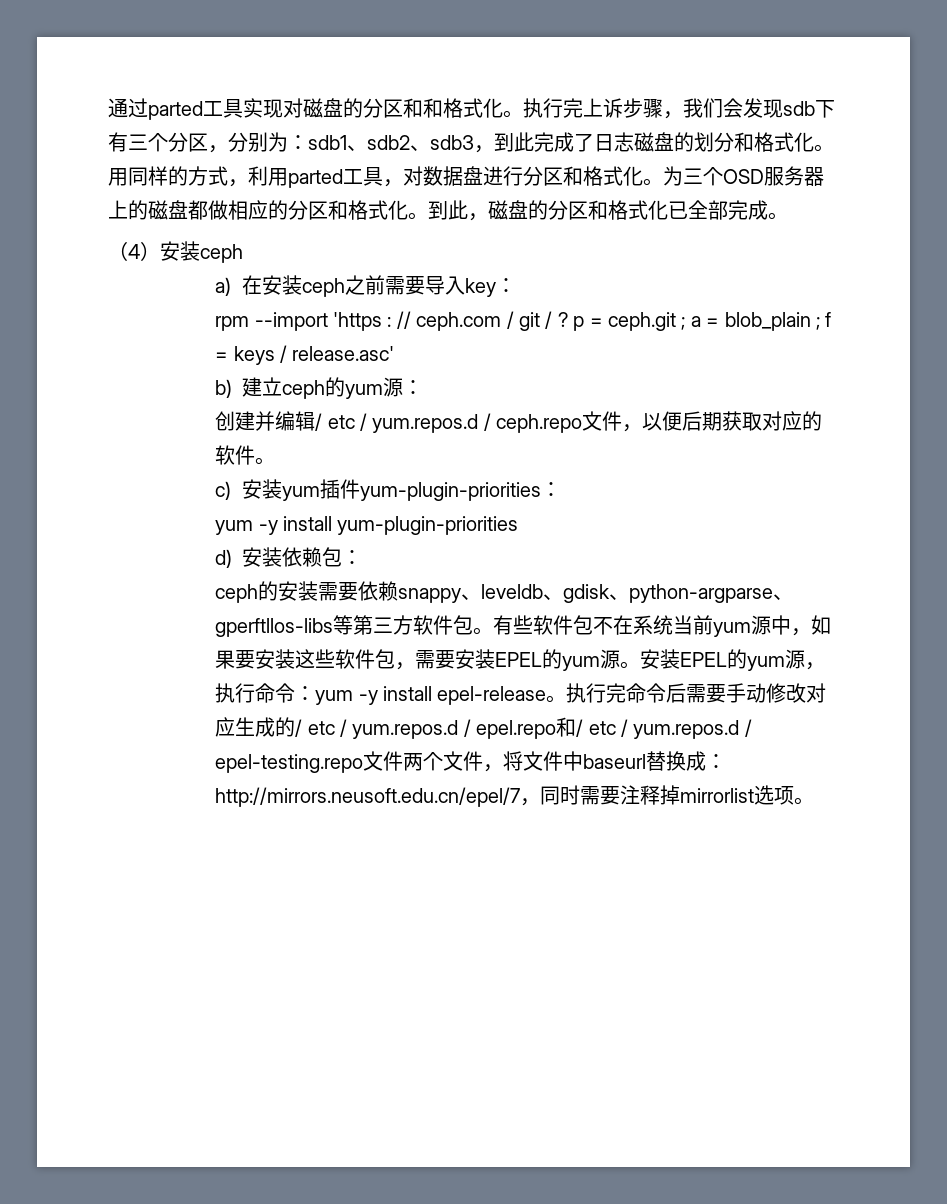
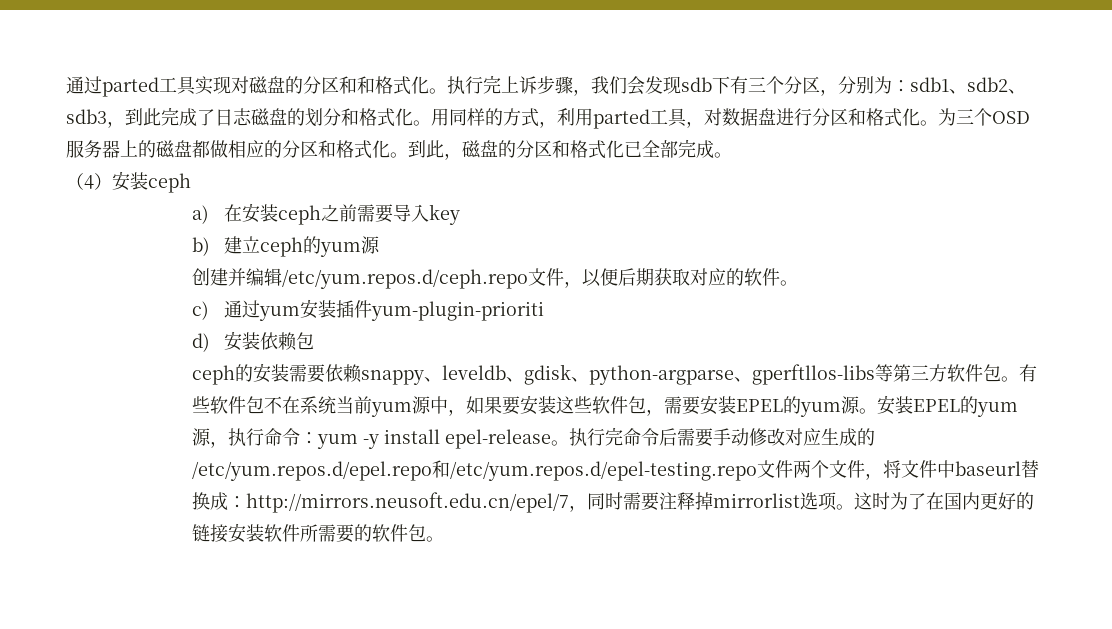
[495,278,516,293] [215,311,832,331] [215,345,395,365] ： // rpm --import 'https : // ceph.com / git / ? p = ceph.git ; a = blob_plain ; f = keys / release.asc' -> (461, 214) none
[403,380,424,395] ： -> (381, 245) none
[315,413,583,433] / etc / yum.repos.d / ceph.repo -> [282,269,529,289] /etc/yum.repos.d/ceph.repo
[241,479,561,501] [215,516,519,535] 安装yum插件yum-plugin-priorities： // yum -y install yum-plugin-priorities -> [224,299,545,321] 通过yum安装插件yum-plugin-prioriti
[342,550,363,565] ： -> (315, 341) none
[295,717,752,739] [215,754,364,773] / etc / yum.repos.d / epel.repo和/ etc / yum.repos.d / epel-testing.repo -> [192,460,758,481] /etc/yum.repos.d/epel.repo和/etc/yum.repos.d/epel-testing.repo
(815, 801) none -> [854,492,1035,510] [192,523,445,543] 这时为了在国内更好的链接安装软件所需要的软件包。

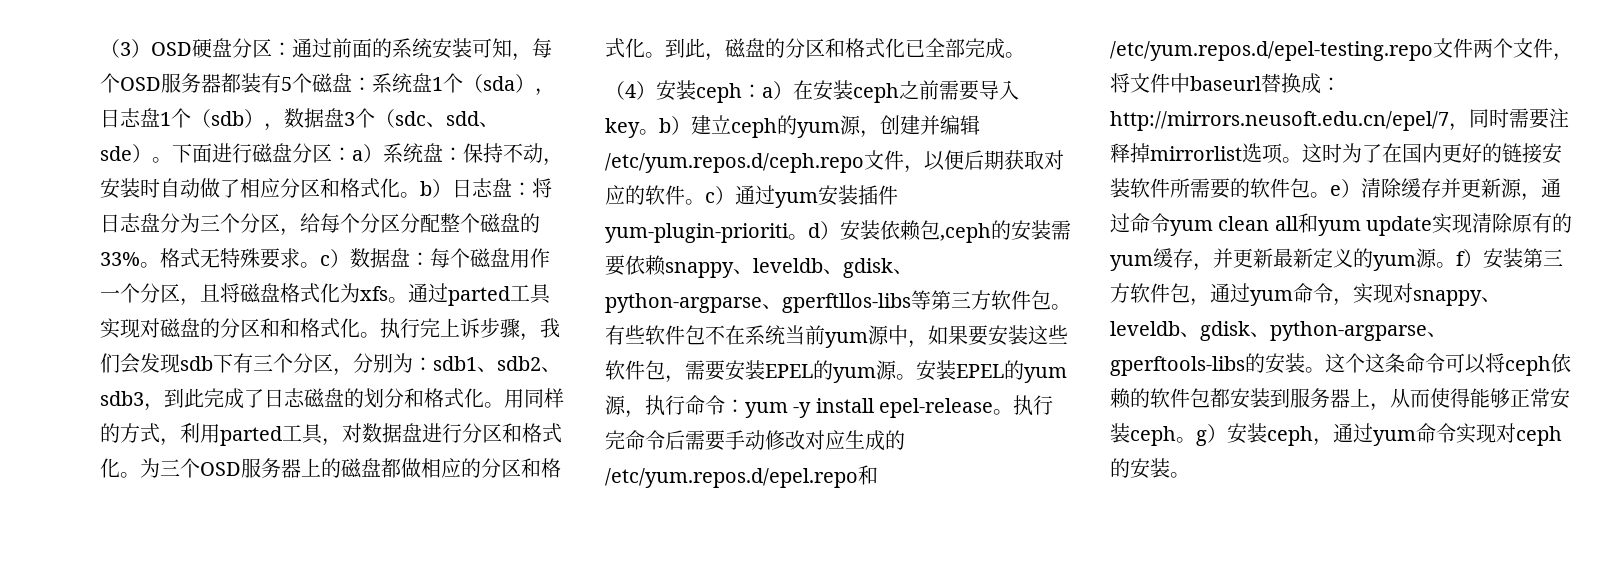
(66, 85) none -> [100,38,552,61] [100,73,555,96] [100,108,499,131] [100,143,563,166] [100,178,552,199] [100,213,540,236] [100,248,550,269] [100,283,408,306] （3）OSD硬盘分区：通过前面的系统安装可知，每个OSD服务器都装有5个磁盘：系统盘1个（sda），日志盘1个（sdb），数据盘3个（sdc、sdd、sde）。下面进行磁盘分区：a）系统盘：保持不动，安装时自动做了相应分区和格式化。b）日志盘：将日志盘分为三个分区，给每个分区分配整个磁盘的33%。格式无特殊要求。c）数据盘：每个磁盘用作一个分区，且将磁盘格式化为xfs。
[192,205,210,224] // a) -> [742,81,793,100] ：a）
[192,237,211,256] // b) -> [639,116,691,135] 。b）
(381, 245) // -> [860,130,880,138] ，
[192,301,210,320] // c) -> [705,186,735,205] c）
[192,333,211,352] // d) -> [788,221,840,240] 。d）
[192,365,236,385] // ceph -> [940,223,991,243] ,ceph
(445, 539) none -> [1330,178,1561,201] [1110,213,1573,236] [1110,248,1563,271] [1110,283,1501,306] [1110,321,1447,341] [1110,353,1571,376] [1110,388,1570,411] [1110,423,1562,446] [1110,458,1190,479] e）清除缓存并更新源，通过命令yum clean all和yum update实现清除原有的yum缓存，并更新最新定义的yum源。f）安装第三方软件包，通过yum命令，实现对snappy、leveldb、gdisk、python-argparse、gperftools-libs的安装。这个这条命令可以将ceph依赖的软件包都安装到服务器上，从而使得能够正常安装ceph。g）安装ceph，通过yum命令实现对ceph的安装。

